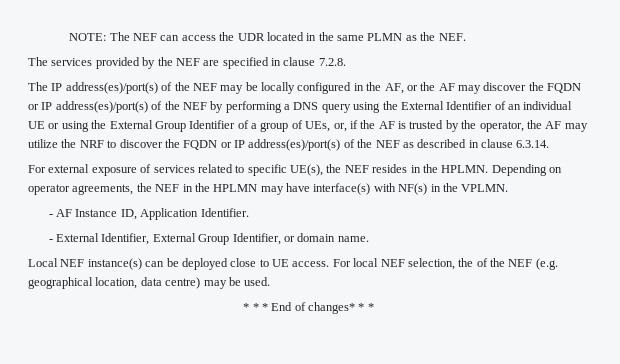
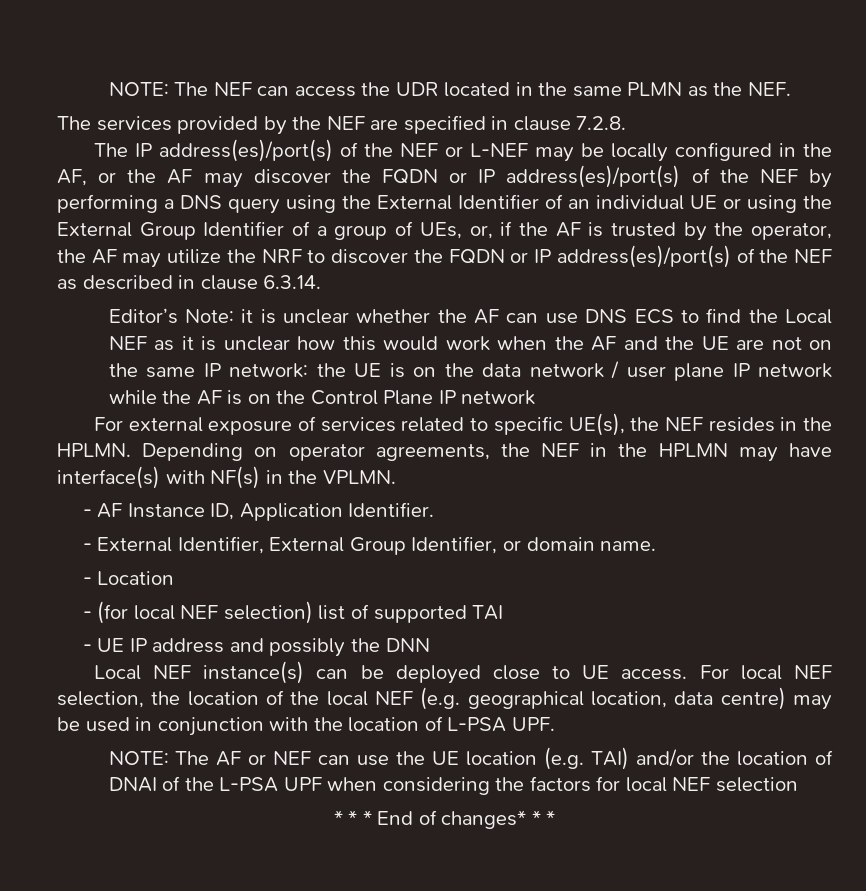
(217, 87) none -> [444,143,528,157] or L-NEF
(550, 144) none -> [108,308,832,324] [108,336,833,351] [108,361,832,381] [108,390,536,405] // Editor’s Note: it is unclear whether the AF can use DNS ECS to find the Local NEF as it is unclear how this would work when the AF and the UE are not on the same IP network: the UE is on the data network / user plane IP network while the AF is on the Control Plane IP network
(369, 239) none -> [82,571,175,585] [82,601,504,624] [82,638,430,657] // - Location // - (for local NEF selection) list of supported TAI // - UE IP address and possibly the DNN
[476,258,505,267] of the -> [187,690,368,706] location of the local
[244,277,271,286] used. -> [85,716,555,736] [108,747,833,770] [108,776,798,795] used in conjunction with the location of L-PSA UPF. // NOTE: The AF or NEF can use the UE location (e.g. TAI) and/or the location of DNAI of the L-PSA UPF when considering the factors for local NEF selection

